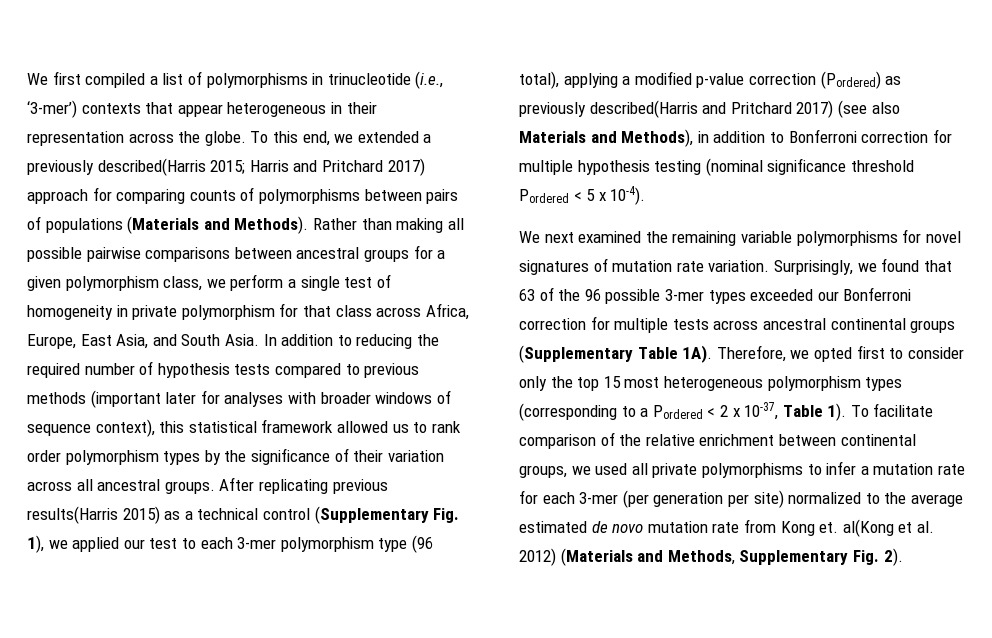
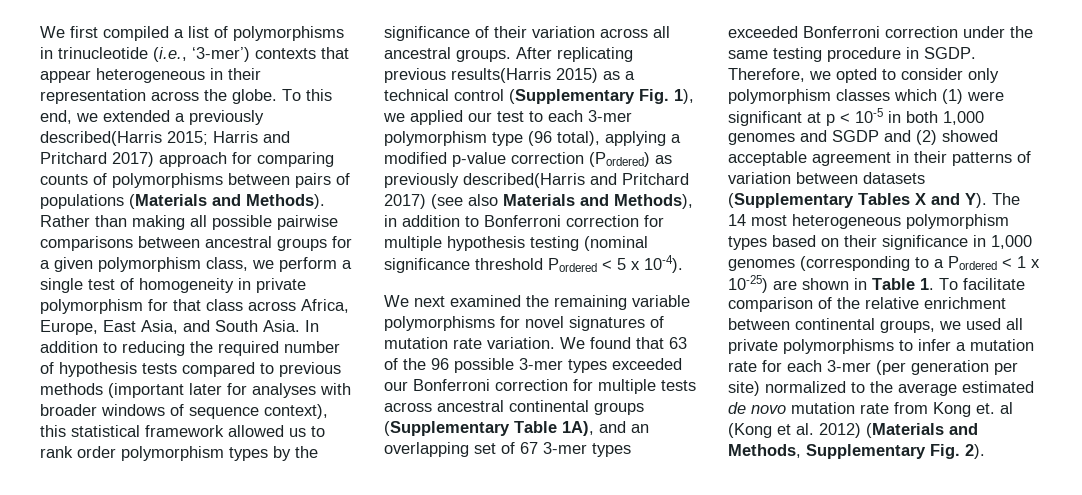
[773,260,877,275] Surprisingly, we -> [560,337,585,349] We
[682,345,713,363] 1A). -> [562,421,649,436] [384,442,631,457] [728,26,1033,38] [728,47,976,62] 1A), and an overlapping set of 67 3-mer types exceeded Bonferroni correction under the same testing procedure in SGDP.
[856,345,885,359] first -> (877, 75) none
[550,376,903,391] the top 15 most heterogeneous polymorphism types -> [728,89,1004,104] [728,108,984,126] [728,130,998,145] [728,151,1031,166] [728,172,925,184] [728,193,1020,208] [728,214,1009,229] [728,235,1032,250] [728,259,795,271] polymorphism classes which (1) were significant at p < 10-5 in both 1,000 genomes and SGDP and (2) showed acceptable agreement in their patterns of variation between datasets (Supplementary Tables X and Y). The 14 most heterogeneous polymorphism types based on their significance in 1,000 genomes
[719,402,847,421] 2 x 10-37, Table 1). -> [1017,256,1040,268] [728,275,934,293] 1 x 10-25) are shown in Table 1.
[842,519,894,537] al(Kong -> [1000,402,1013,414] [728,423,772,438] al (Kong

